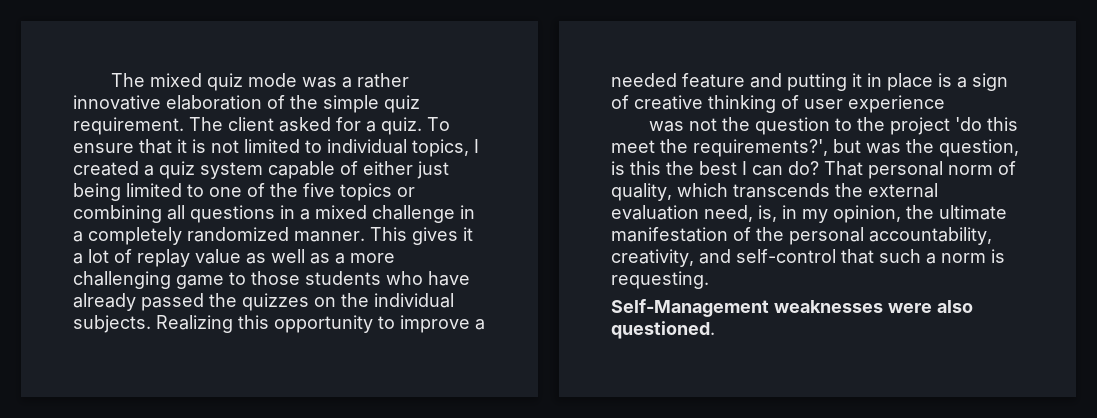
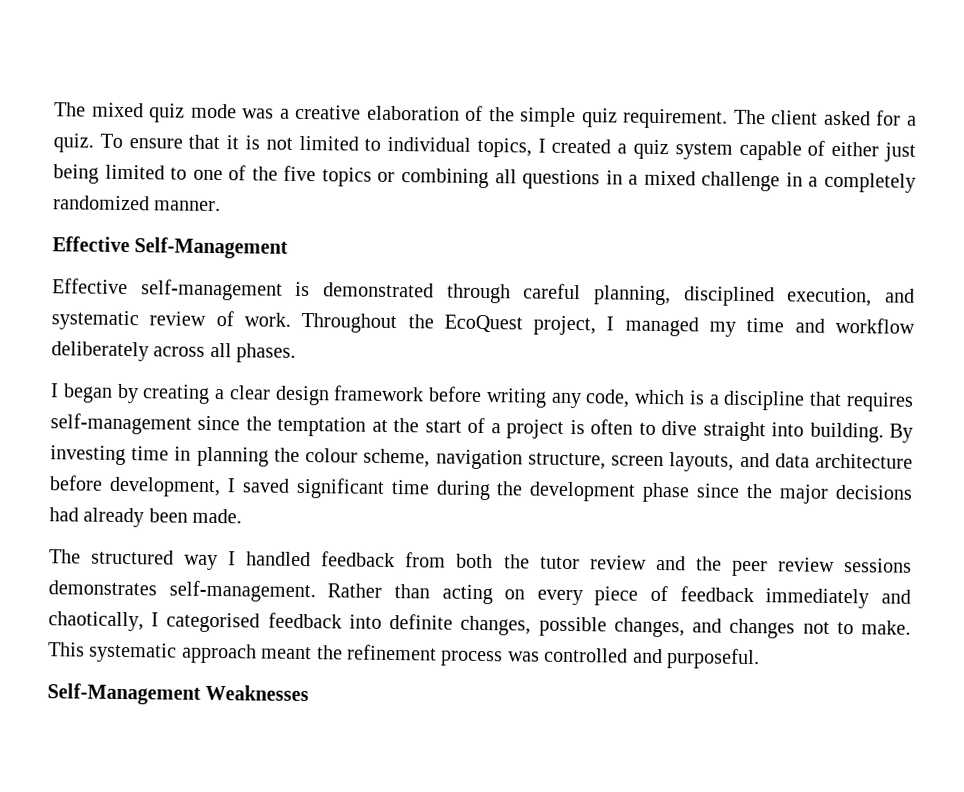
[357,73,410,88] [73,95,161,110] rather innovative -> [295,104,362,120] creative
[370,227,473,245] [73,249,395,267] [73,271,470,289] [73,293,454,311] [73,315,485,333] [611,73,1008,91] [611,95,945,113] [649,117,1019,135] [611,139,1019,157] [611,161,1016,179] [611,183,938,201] [611,205,1007,223] [611,227,992,245] [611,249,1005,267] [611,271,709,289] [611,299,973,317] [611,321,715,339] This gives it a lot of replay value as well as a more challenging game to those students who have already passed the quizzes on the individual subjects. Realizing this opportunity to improve a needed feature and putting it in place is a sign of creative thinking of user experience // was not the question to the project 'do this meet the requirements?', but was the question, is this the best I can do? That personal norm of quality, which transcends the external evaluation need, is, in my opinion, the ultimate manifestation of the personal accountability, creativity, and self-control that such a norm is requesting. // Self-Management weaknesses were also questioned. -> [52,236,289,259] [52,278,915,307] [51,310,915,337] [51,341,297,363] [50,383,914,412] [50,413,914,443] [50,445,914,472] [49,475,913,504] [49,507,243,528] [49,549,913,577] [48,580,911,609] [48,611,912,639] [48,642,760,670] [47,683,310,705] // Effective Self-Management // Effective self-management is demonstrated through careful planning, disciplined execution, and systematic review of work. Throughout the EcoQuest project, I managed my time and workflow deliberately across all phases. // I began by creating a clear design framework before writing any code, which is a discipline that requires self-management since the temptation at the start of a project is often to dive straight into building. By investing time in planning the colour scheme, navigation structure, screen layouts, and data architecture before development, I saved significant time during the development phase since the major decisions had already been made. // The structured way I handled feedback from both the tutor review and the peer review sessions demonstrates self-management. Rather than acting on every piece of feedback immediately and chaotically, I categorised feedback into definite changes, possible changes, and changes not to make. This systematic approach meant the refinement process was controlled and purposeful. // Self-Management Weaknesses

